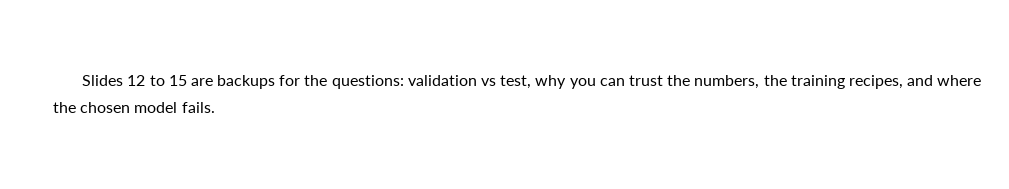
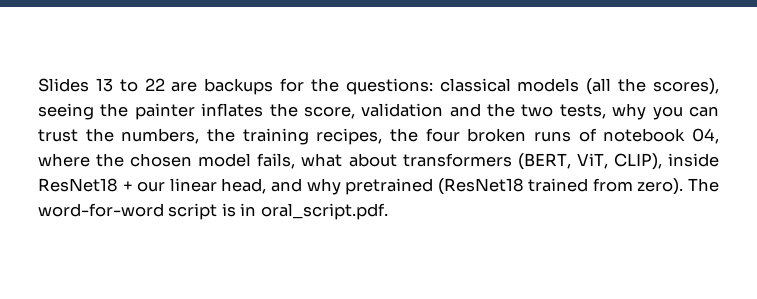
[127,75,187,86] 12 to 15 -> [95,78,165,92] 13 to 22
[407,75,532,89] validation vs test, -> [439,78,719,95] [38,103,606,120] classical models (all the scores), seeing the painter inflates the score, validation and the two tests,
[907,75,982,86] [53,102,215,113] and where the chosen model fails. -> [390,128,719,144] [38,153,719,170] [38,178,720,195] [38,203,388,220] the four broken runs of notebook 04, where the chosen model fails, what about transformers (BERT, ViT, CLIP), inside ResNet18 + our linear head, and why pretrained (ResNet18 trained from zero). The word-for-word script is in oral_script.pdf.

